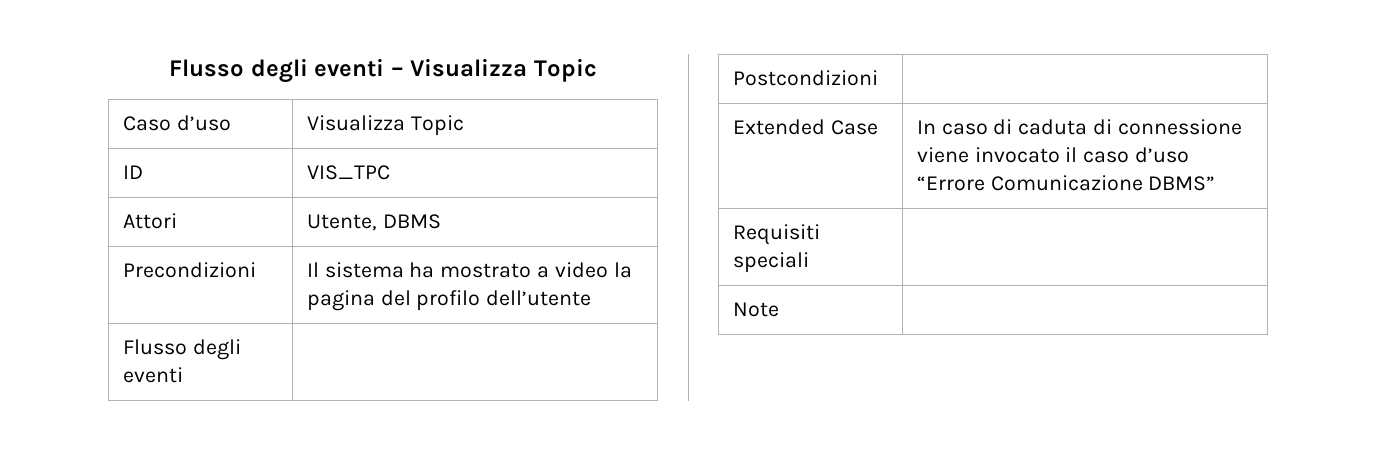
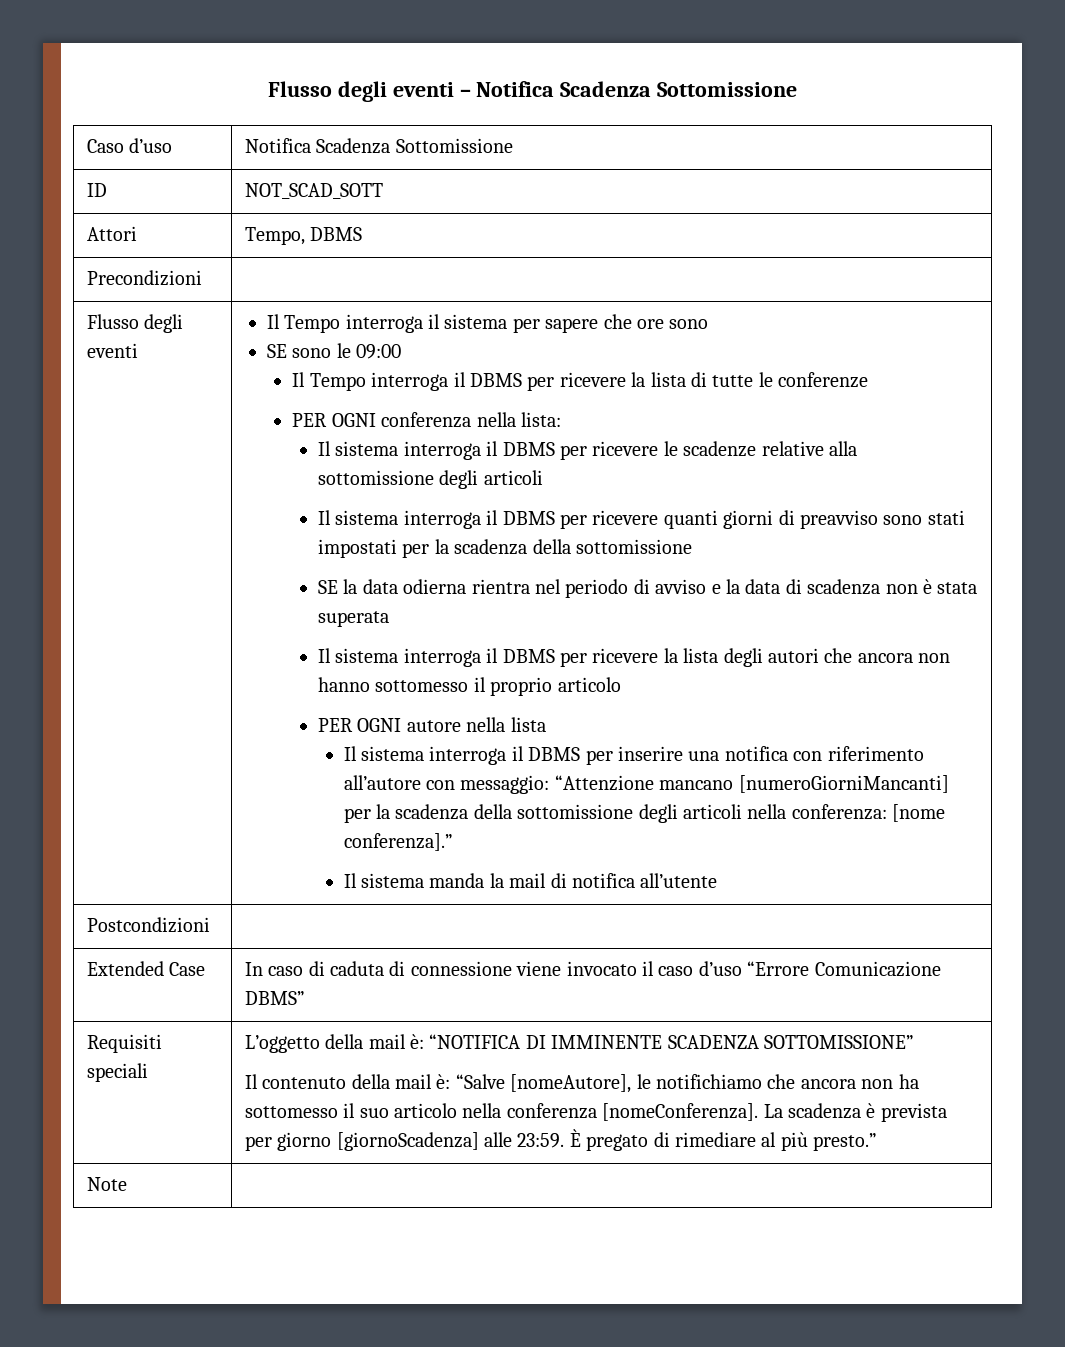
[410,58,597,82] Visualizza Topic -> [476,81,798,97] Notifica Scadenza Sottomissione
[306,115,464,136] Visualizza Topic -> [244,138,513,154] Notifica Scadenza Sottomissione
[306,165,390,180] VIS_TPC -> [244,183,383,199] NOT_SCAD_SOTT
[306,214,377,231] Utente, -> [244,227,305,245] Tempo,
[306,262,632,278] [306,290,592,311] [122,339,241,360] [122,367,183,383] Il sistema ha mostrato a video la pagina del profilo dell’utente // Flusso degli eventi | -> [86,314,184,333] [86,343,138,358] [266,314,709,333] [266,343,401,359] [292,372,869,391] [292,412,561,428] [317,441,857,460] [317,470,543,489] [317,510,965,529] [317,539,692,558] [317,579,978,598] [317,611,389,627] [317,648,951,667] [317,677,621,696] [317,717,546,732] [343,746,924,765] [343,775,949,794] [343,804,946,823] [343,833,453,851] [343,873,718,888] // Flusso degli eventi | Il Tempo interroga il sistema per sapere che ore sono // SE sono le 09:00 // Il Tempo interroga il DBMS per ricevere la lista di tutte le conferenze // PER OGNI conferenza nella lista: // Il sistema interroga il DBMS per ricevere le scadenze relative alla sottomissione degli articoli // Il sistema interroga il DBMS per ricevere quanti giorni di preavviso sono stati impostati per la scadenza della sottomissione // SE la data odierna rientra nel periodo di avviso e la data di scadenza non è stata superata // Il sistema interroga il DBMS per ricevere la lista degli autori che ancora non hanno sottomesso il proprio articolo // PER OGNI autore nella lista // Il sistema interroga il DBMS per inserire una notifica con riferimento all’autore con messaggio: “Attenzione mancano [numeroGiorniMancanti] per la scadenza della sottomissione degli articoli nella conferenza: [nome conferenza].” // Il sistema manda la mail di notifica all’utente
(809, 262) none -> [244,1034,914,1053] [244,1074,919,1093] [244,1103,947,1122] [244,1129,878,1151] L’oggetto della mail è: “NOTIFICA DI IMMINENTE SCADENZA SOTTOMISSIONE” // Il contenuto della mail è: “Salve [nomeAutore], le notifichiamo che ancora non ha sottomesso il suo articolo nella conferenza [nomeConferenza]. La scadenza è prevista per giorno [giornoScadenza] alle 23:59. È pregato di rimediare al più presto.”

